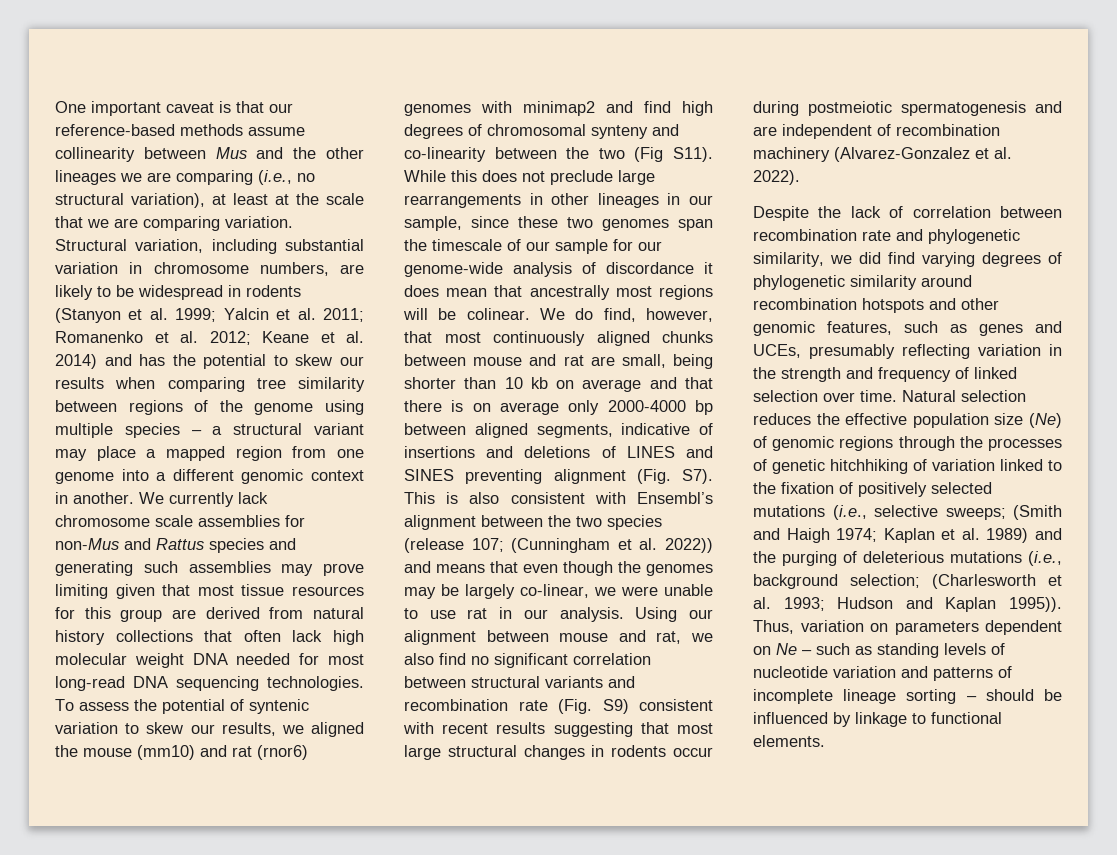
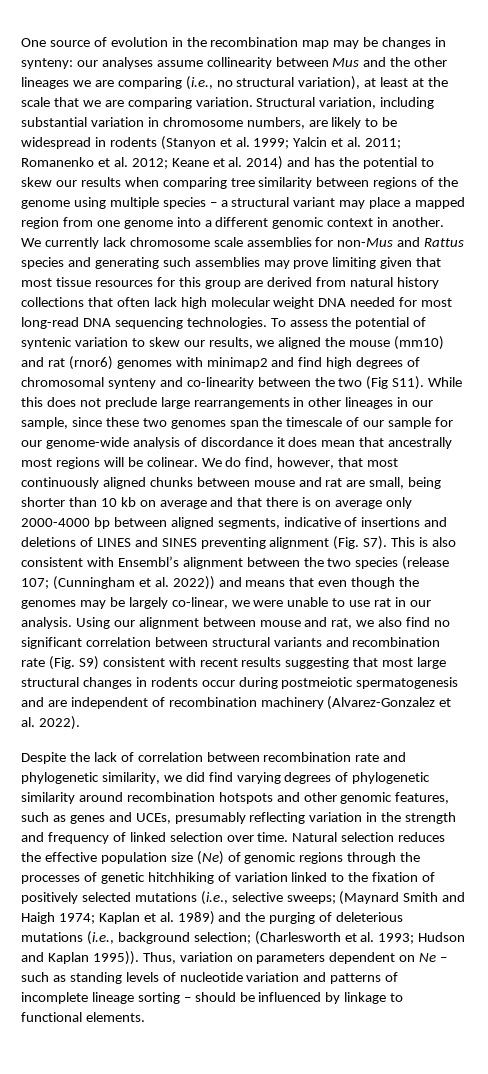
[91,101,293,116] [55,124,243,136] important caveat is that our reference-based methods -> [49,37,447,49] [21,57,153,69] source of evolution in the recombination map may be changes in synteny: our analyses
[1013,505,1062,520] (Smith -> [339,891,439,905] (Maynard Smith

